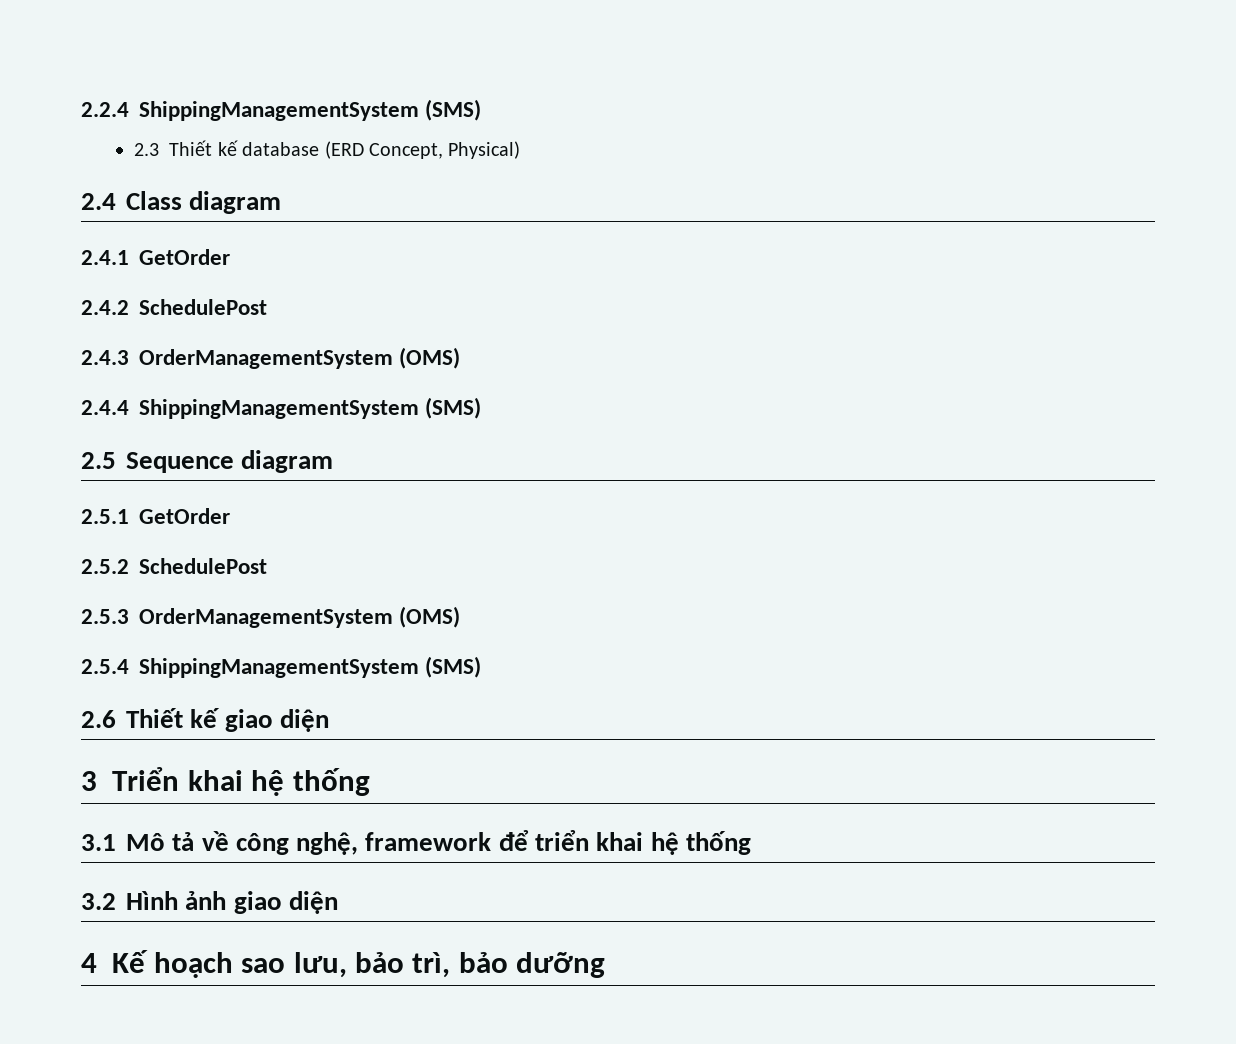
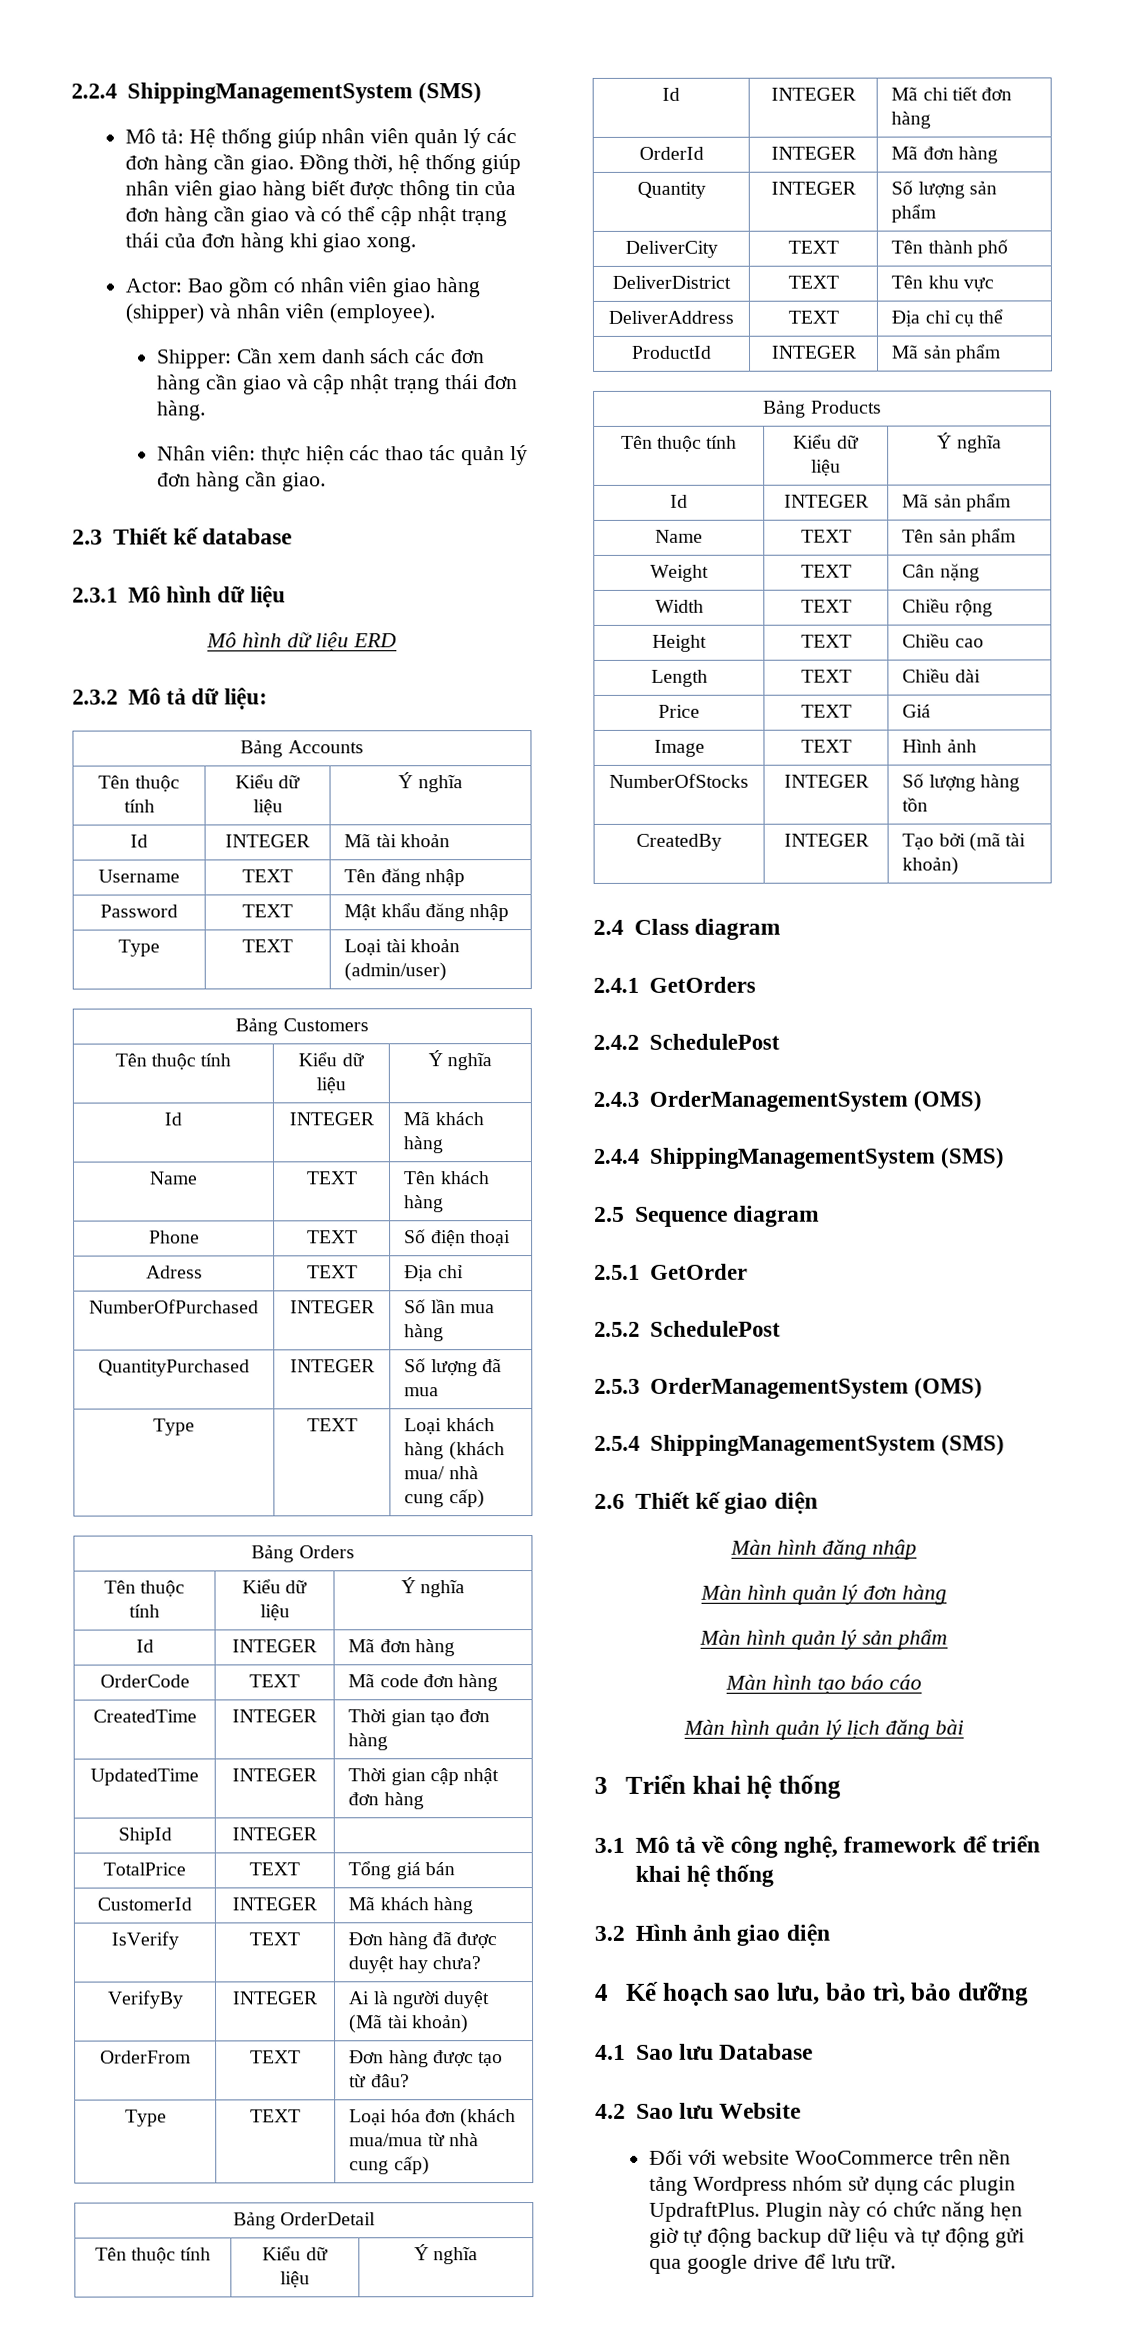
[134,140,521,159] 2.3 Thiết kế database (ERD Concept, Physical) -> [125,128,517,149] [125,154,521,175] [125,180,516,201] [125,206,507,227] [125,232,417,253] [125,277,481,298] [125,303,435,324] [156,348,486,369] [157,374,518,395] [157,400,207,421] [157,445,528,466] [157,471,326,492] [72,527,293,545] [72,585,286,608] [205,632,398,652] [72,687,268,710] [240,740,364,758] [98,775,180,792] [123,799,155,813] [234,774,302,789] [252,799,283,816] [398,772,463,793] [130,834,148,848] [225,834,310,848] [344,834,450,848] [98,869,180,883] [242,869,293,883] [344,868,465,887] [100,904,178,918] [242,904,293,918] [344,903,510,922] [118,939,160,957] [242,939,293,953] [344,939,460,956] [344,962,448,982] [235,1018,369,1036] [114,1053,232,1070] [298,1052,365,1067] [316,1077,346,1094] [427,1050,493,1071] [164,1112,182,1126] [288,1112,374,1126] [403,1112,484,1126] [403,1136,444,1154] [149,1171,198,1185] [305,1171,358,1185] [403,1171,490,1185] [404,1195,445,1213] [148,1230,200,1244] [306,1230,358,1244] [404,1229,511,1247] [145,1265,203,1279] [306,1265,358,1279] [404,1265,464,1282] [89,1299,259,1314] [289,1300,375,1314] [404,1299,495,1314] [404,1324,445,1342] [98,1359,250,1377] [289,1359,375,1373] [404,1358,502,1377] [404,1387,440,1397] [153,1418,195,1436] [306,1418,358,1432] [404,1418,495,1435] [404,1441,505,1461] [404,1466,479,1480] [404,1489,485,1509] [251,1545,355,1563] [103,1580,186,1597] [129,1604,160,1618] [241,1579,309,1594] [259,1604,290,1621] [400,1577,466,1598] [135,1639,154,1653] [232,1639,317,1653] [348,1639,455,1657] [99,1674,190,1688] [249,1674,300,1688] [348,1674,499,1692] [92,1709,197,1723] [232,1709,317,1723] [348,1709,491,1727] [348,1733,389,1751] [90,1768,199,1786] [232,1768,317,1782] [348,1768,500,1786] [348,1792,424,1810] [117,1827,172,1845] [232,1827,317,1841] [103,1862,186,1876] [249,1862,300,1876] [348,1861,455,1880] [97,1897,192,1911] [232,1897,317,1911] [348,1897,473,1915] [110,1931,179,1950] [249,1932,300,1946] [348,1932,498,1950] [348,1956,481,1974] [106,1990,184,2009] [232,1991,318,2005] [348,1991,491,2009] [349,2014,469,2034] [100,2050,191,2064] [250,2050,301,2064] [349,2050,504,2068] [349,2074,410,2088] [124,2109,167,2127] [250,2109,301,2123] [349,2108,517,2128] [349,2133,479,2147] [349,2156,430,2176] [232,2212,377,2230] [94,2247,212,2264] [262,2246,329,2261] [280,2271,310,2288] [413,2244,479,2265] [662,87,680,101] [770,87,856,101] [891,86,1013,101] [891,111,932,129] [638,146,704,160] [770,146,856,160] [891,146,998,164] [636,181,706,199] [770,181,856,195] [891,180,997,199] [891,204,937,223] [624,240,718,258] [787,240,839,254] [891,239,1008,258] [612,275,731,289] [787,275,839,289] [891,275,994,292] [608,310,734,324] [787,310,839,324] [891,309,1004,327] [631,345,712,359] [770,345,857,359] [891,344,1001,363] [763,400,882,418] [620,435,738,452] [793,434,860,449] [811,459,841,476] [937,432,1002,453] [670,494,688,508] [783,494,869,508] [902,493,1011,512] [655,529,703,543] [800,529,852,543] [902,528,1016,547] [650,564,709,582] [800,564,852,578] [902,563,980,582] [654,599,704,613] [800,599,852,613] [902,598,993,617] [652,634,707,652] [800,634,852,648] [902,633,984,648] [650,669,708,687] [800,669,852,683] [902,668,981,683] [658,704,700,718] [800,704,852,718] [902,704,932,718] [653,739,705,757] [800,739,852,753] [902,739,977,753] [609,773,749,788] [783,774,869,788] [902,773,1020,792] [902,797,929,812] [636,833,722,851] [783,833,869,847] [902,832,1027,852] [902,856,960,876] Mô tả: Hệ thống giúp nhân viên quản lý các đơn hàng cần giao. Đồng thời, hệ thống giúp nhân viên giao hàng biết được thông tin của đơn hàng cần giao và có thể cập nhật trạng thái của đơn hàng khi giao xong. // Actor: Bao gồm có nhân viên giao hàng (shipper) và nhân viên (employee). // Shipper: Cần xem danh sách các đơn hàng cần giao và cập nhật trạng thái đơn hàng. // Nhân viên: thực hiện các thao tác quản lý đơn hàng cần giao. // 2.3 Thiết kế database // 2.3.1 Mô hình dữ liệu // Mô hình dữ liệu ERD // 2.3.2 Mô tả dữ liệu: // Bảng Accounts // Tên thuộc tính | Kiểu dữ liệu | Ý nghĩa // Id | INTEGER | Mã tài khoản // Username | TEXT | Tên đăng nhập // Password | TEXT | Mật khẩu đăng nhập // Type | TEXT | Loại tài khoản (admin/user) // Bảng Customers // Tên thuộc tính | Kiểu dữ liệu | Ý nghĩa // Id | INTEGER | Mã khách hàng // Name | TEXT | Tên khách hàng // Phone | TEXT | Số điện thoại // Adress | TEXT | Địa chỉ // NumberOfPurchased | INTEGER | Số lần mua hàng // QuantityPurchased | INTEGER | Số lượng đã mua // Type | TEXT | Loại khách hàng (khách mua/ nhà cung cấp) // Bảng Orders // Tên thuộc tính | Kiểu dữ liệu | Ý nghĩa // Id | INTEGER | Mã đơn hàng // OrderCode | TEXT | Mã code đơn hàng // CreatedTime | INTEGER | Thời gian tạo đơn hàng // UpdatedTime | INTEGER | Thời gian cập nhật đơn hàng // ShipId | INTEGER | // TotalPrice | TEXT | Tổng giá bán // CustomerId | INTEGER | Mã khách hàng // IsVerify | TEXT | Đơn hàng đã được duyệt hay chưa? // VerifyBy | INTEGER | Ai là người duyệt (Mã tài khoản) // OrderFrom | TEXT | Đơn hàng được tạo từ đâu? // Type | TEXT | Loại hóa đơn (khách mua/mua từ nhà cung cấp) // Bảng OrderDetail // Tên thuộc tính | Kiểu dữ liệu | Ý nghĩa // Id | INTEGER | Mã chi tiết đơn hàng // OrderId | INTEGER | Mã đơn hàng // Quantity | INTEGER | Số lượng sản phẩm // DeliverCity | TEXT | Tên thành phố // DeliverDistrict | TEXT | Tên khu vực // DeliverAddress | TEXT | Địa chỉ cụ thể // ProductId | INTEGER | Mã sản phẩm // Bảng Products // Tên thuộc tính | Kiểu dữ liệu | Ý nghĩa // Id | INTEGER | Mã sản phẩm // Name | TEXT | Tên sản phẩm // Weight | TEXT | Cân nặng // Width | TEXT | Chiều rộng // Height | TEXT | Chiều cao // Length | TEXT | Chiều dài // Price | TEXT | Giá // Image | TEXT | Hình ảnh // NumberOfStocks | INTEGER | Số lượng hàng tồn // CreatedBy | INTEGER | Tạo bởi (mã tài khoản)
[139,249,230,265] GetOrder -> [648,976,756,993] GetOrders
(329, 720) none -> [730,1539,917,1560] [699,1584,948,1605] [698,1629,949,1650] [724,1674,923,1694] [683,1719,964,1740] // Màn hình đăng nhập // Màn hình quản lý đơn hàng // Màn hình quản lý sản phẩm // Màn hình tạo báo cáo // Màn hình quản lý lịch đăng bài
(606, 965) none -> [595,2043,814,2060] [595,2102,802,2119] [649,2149,1012,2165] [649,2175,1017,2196] [649,2201,1024,2222] [649,2227,1025,2248] [649,2253,897,2274] // 4.1 Sao lưu Database // 4.2 Sao lưu Website // Đối với website WooCommerce trên nền tảng Wordpress nhóm sử dụng các plugin UpdraftPlus. Plugin này có chức năng hẹn giờ tự động backup dữ liệu và tự động gửi qua google drive để lưu trữ.

